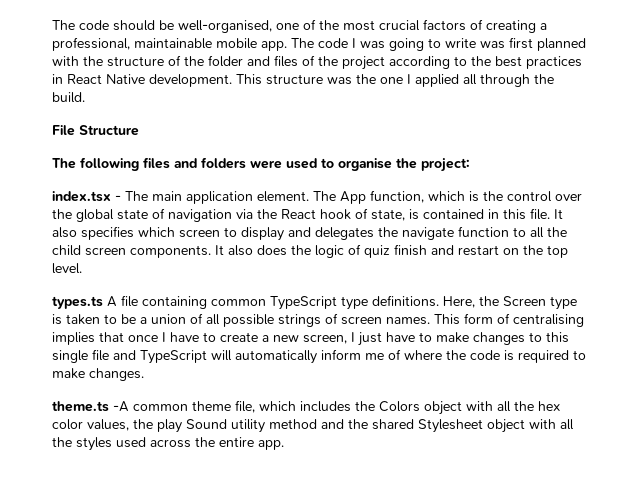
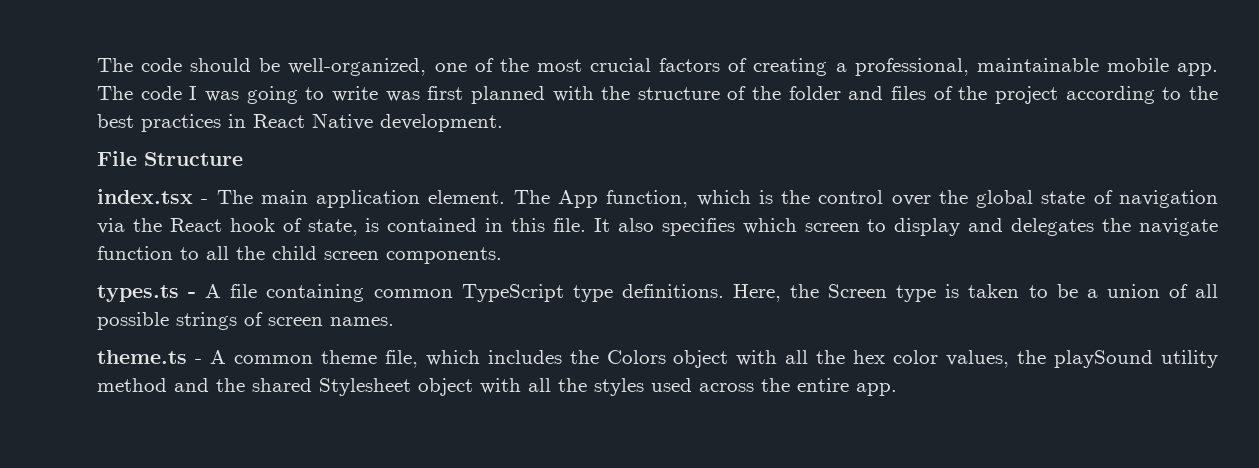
[178,20,272,33] well-organised, -> [288,58,427,76] well-organized,
[236,74,554,87] [52,92,85,103] [52,125,139,136] [52,157,470,172] This structure was the one I applied all through the build. // File Structure // The following files and folders were used to organise the project: -> [97,151,243,166] // File Structure
[215,244,568,258] [52,263,82,274] It also does the logic of quiz finish and restart on the top level. -> (502, 255) none
(103, 302) none -> [188,292,197,298] -
[434,313,584,327] [52,332,569,346] [52,349,586,364] [52,368,144,381] This form of centralising implies that once I have to create a new screen, I just have to make changes to this single file and TypeScript will automatically inform me of where the code is required to make changes. -> (394, 321) none
[113,401,129,412] -A -> [194,350,226,364] - A
[157,419,227,433] play Sound -> [1054,350,1154,368] playSound

